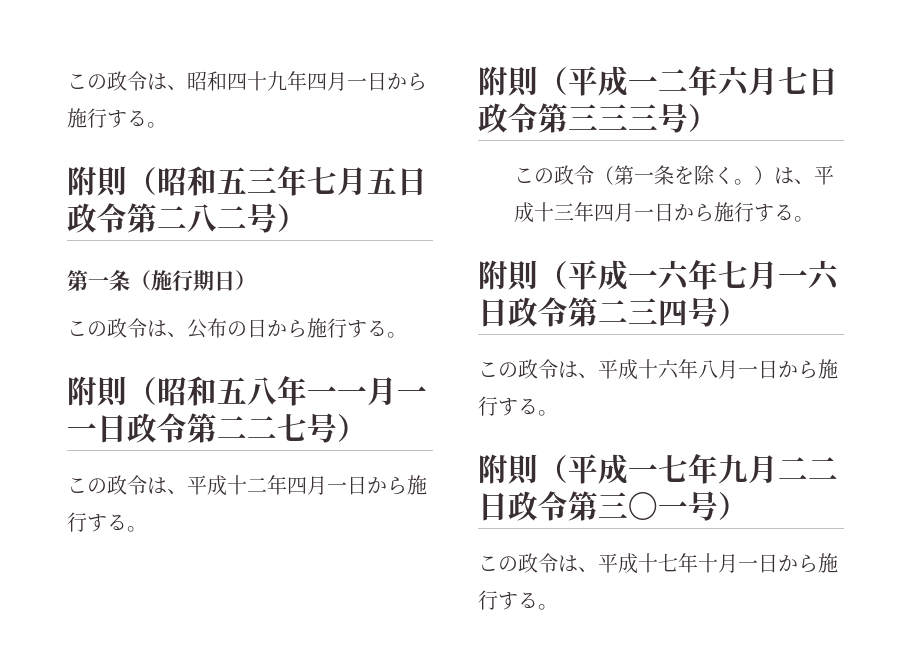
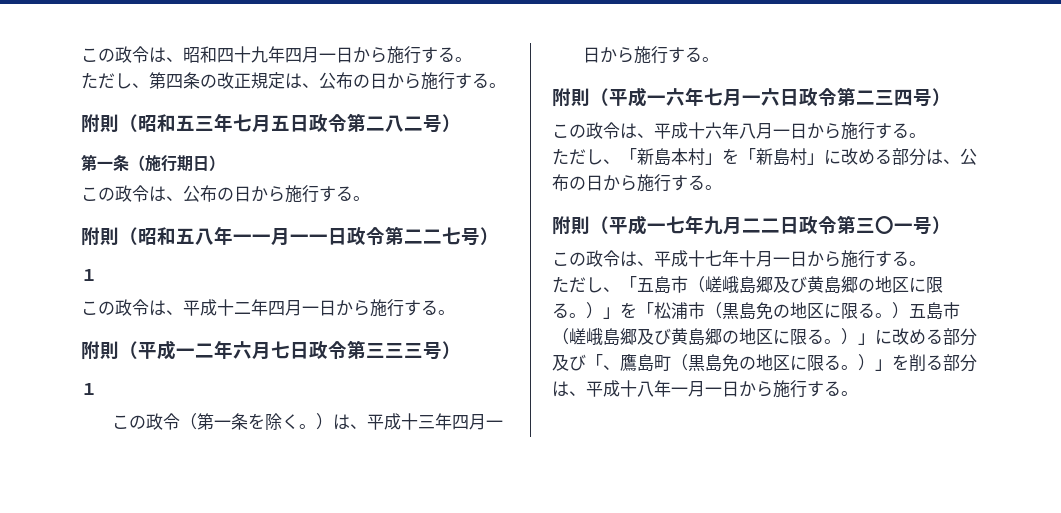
(167, 125) none -> [81,72,506,90] // ただし、第四条の改正規定は、公布の日から施行する。
(367, 428) none -> [81,269,97,281] // １
(718, 118) none -> [81,383,97,395] // １
(558, 413) none -> [552,148,977,166] [552,174,722,192] // ただし、「新島本村」を「新島村」に改める部分は、公布の日から施行する。
(558, 607) none -> [552,276,943,294] [552,302,960,320] [552,328,977,346] [552,354,977,372] [552,380,858,398] // ただし、「五島市（嵯峨島郷及び黄島郷の地区に限る。）」を「松浦市（黒島免の地区に限る。）五島市（嵯峨島郷及び黄島郷の地区に限る。）」に改める部分及び「、鷹島町（黒島免の地区に限る。）」を削る部分は、平成十八年一月一日から施行する。

